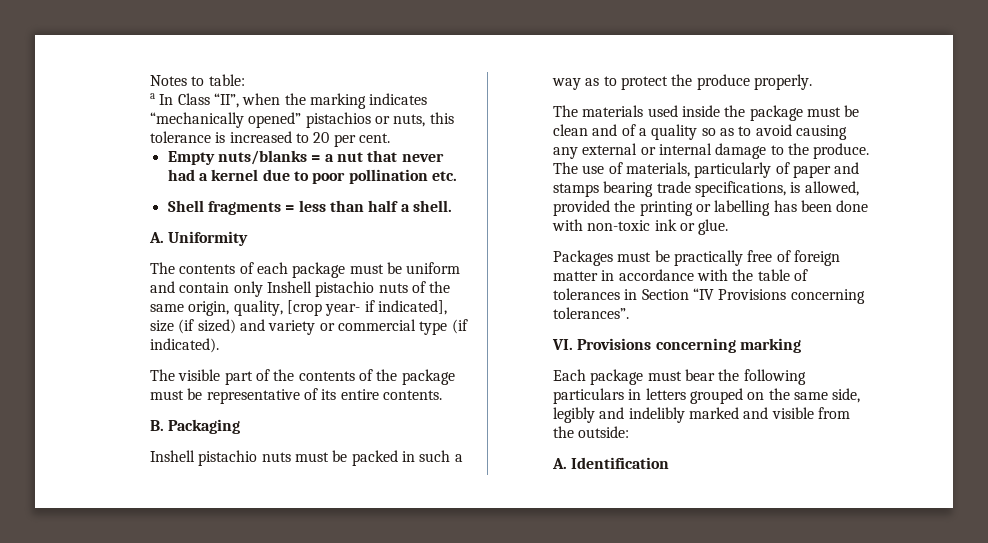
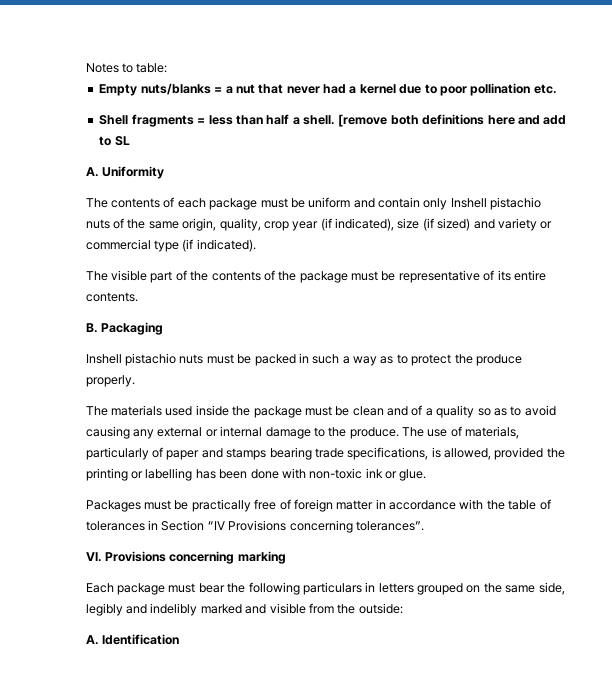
[150,93,428,109] [150,112,454,128] [150,131,390,147] // a In Class “II”, when the marking indicates “mechanically opened” pistachios or nuts, this tolerance is increased to 20 per cent. -> (168, 68) none
(452, 206) none -> [338,114,567,127] [99,136,130,146] [remove both definitions here and add to SL
[286,300,447,316] [crop year- if indicated], -> [263,218,395,231] crop year (if indicated),

